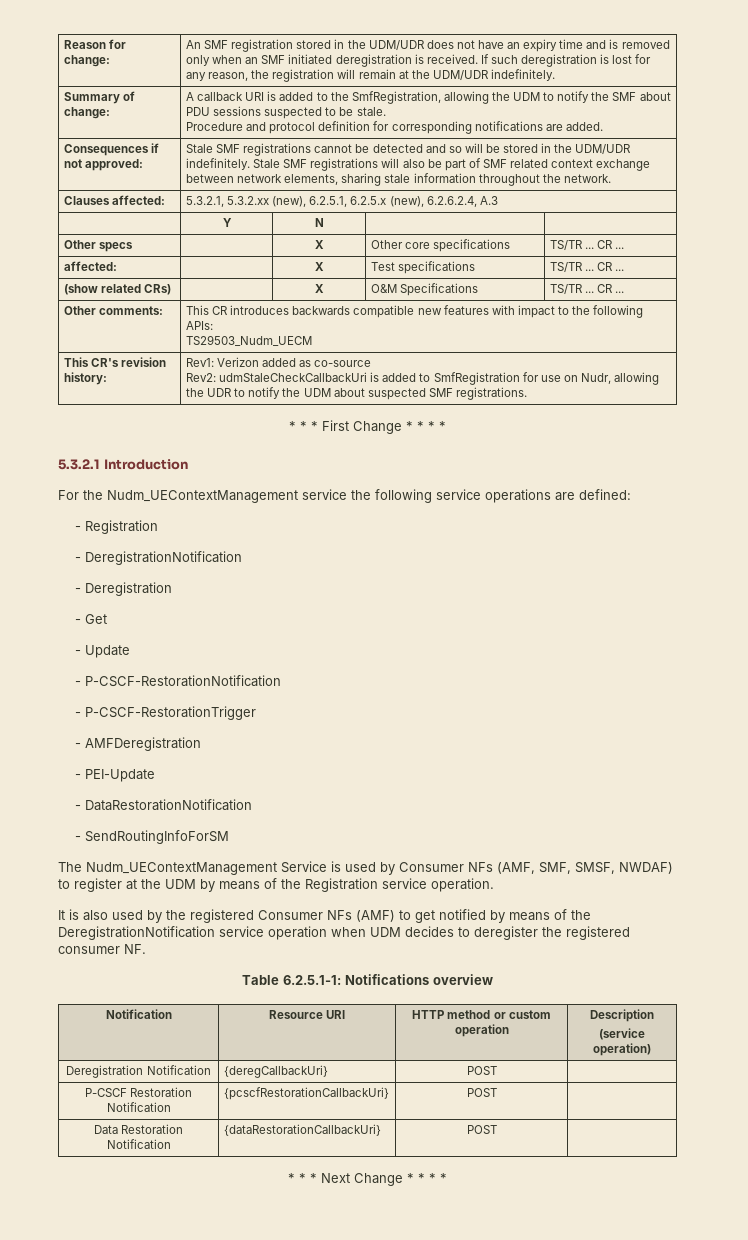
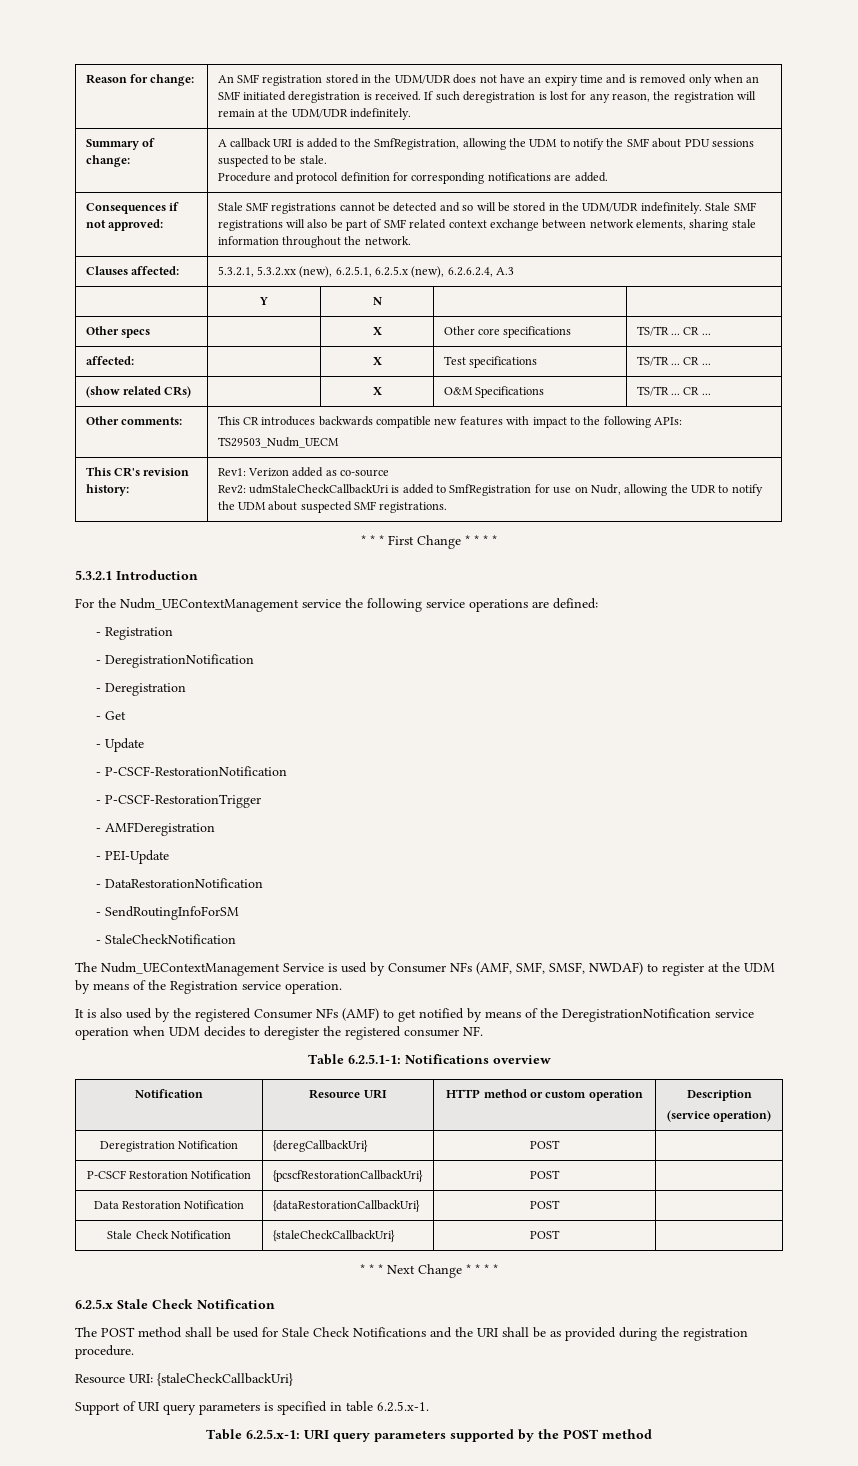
(229, 837) none -> [96,934,237,944] // - StaleCheckNotification
(497, 1129) none -> [107,1230,231,1239] [272,1230,395,1242] [530,1230,560,1239] // Stale Check Notification | {staleCheckCallbackUri} | POST |
(447, 1178) none -> [75,1299,275,1309] [75,1327,748,1341] [75,1345,134,1359] [75,1373,293,1386] [75,1401,429,1415] [206,1429,652,1442] // 6.2.5.x Stale Check Notification // The POST method shall be used for Stale Check Notifications and the URI shall be as provided during the registration procedure. // Resource URI: {staleCheckCallbackUri} // Support of URI query parameters is specified in table 6.2.5.x-1. // Table 6.2.5.x-1: URI query parameters supported by the POST method

